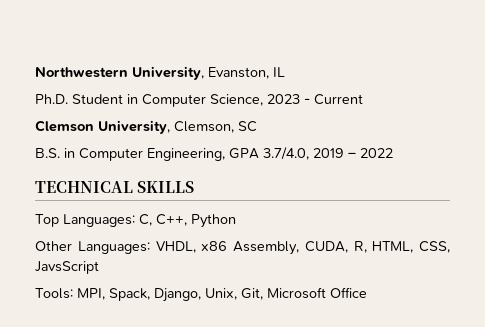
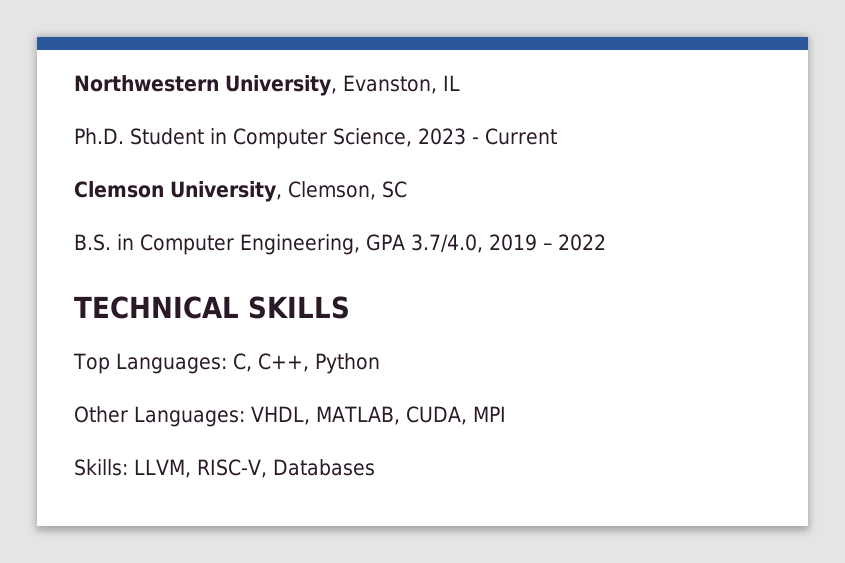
[201,241,450,255] [35,261,99,274] [35,287,367,302] x86 Assembly, CUDA, R, HTML, CSS, JavsScript // Tools: MPI, Spack, Django, Unix, Git, Microsoft Office -> [316,406,506,425] [74,459,375,478] MATLAB, CUDA, MPI // Skills: LLVM, RISC-V, Databases

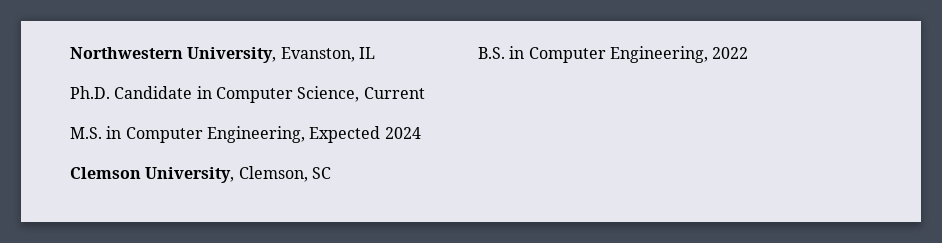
[130,128,204,145] Student -> [114,86,193,99] Candidate
[418,128,479,145] 2023 - -> (360, 94) none
(557, 136) none -> [70,126,421,143] // M.S. in Computer Engineering, Expected 2024
[366,234,606,253] [74,296,350,319] [73,353,380,374] [74,406,506,427] [74,459,375,478] GPA 3.7/4.0, 2019 – 2022 // TECHNICAL SKILLS // Top Languages: C, C++, Python // Other Languages: VHDL, MATLAB, CUDA, MPI // Skills: LLVM, RISC-V, Databases -> [712,47,749,59] 2022

